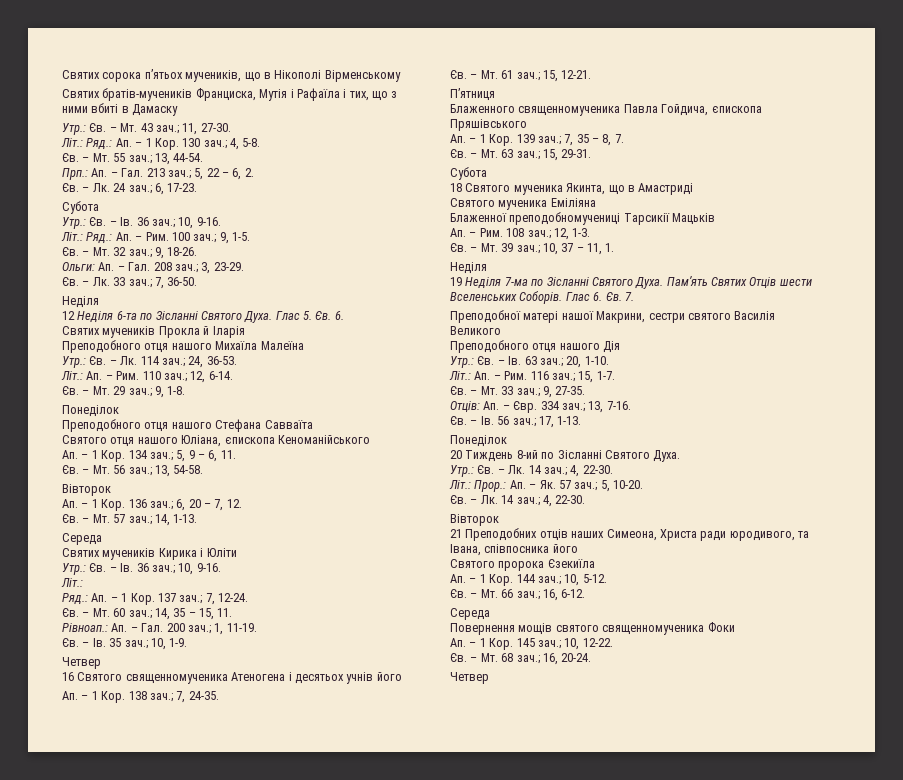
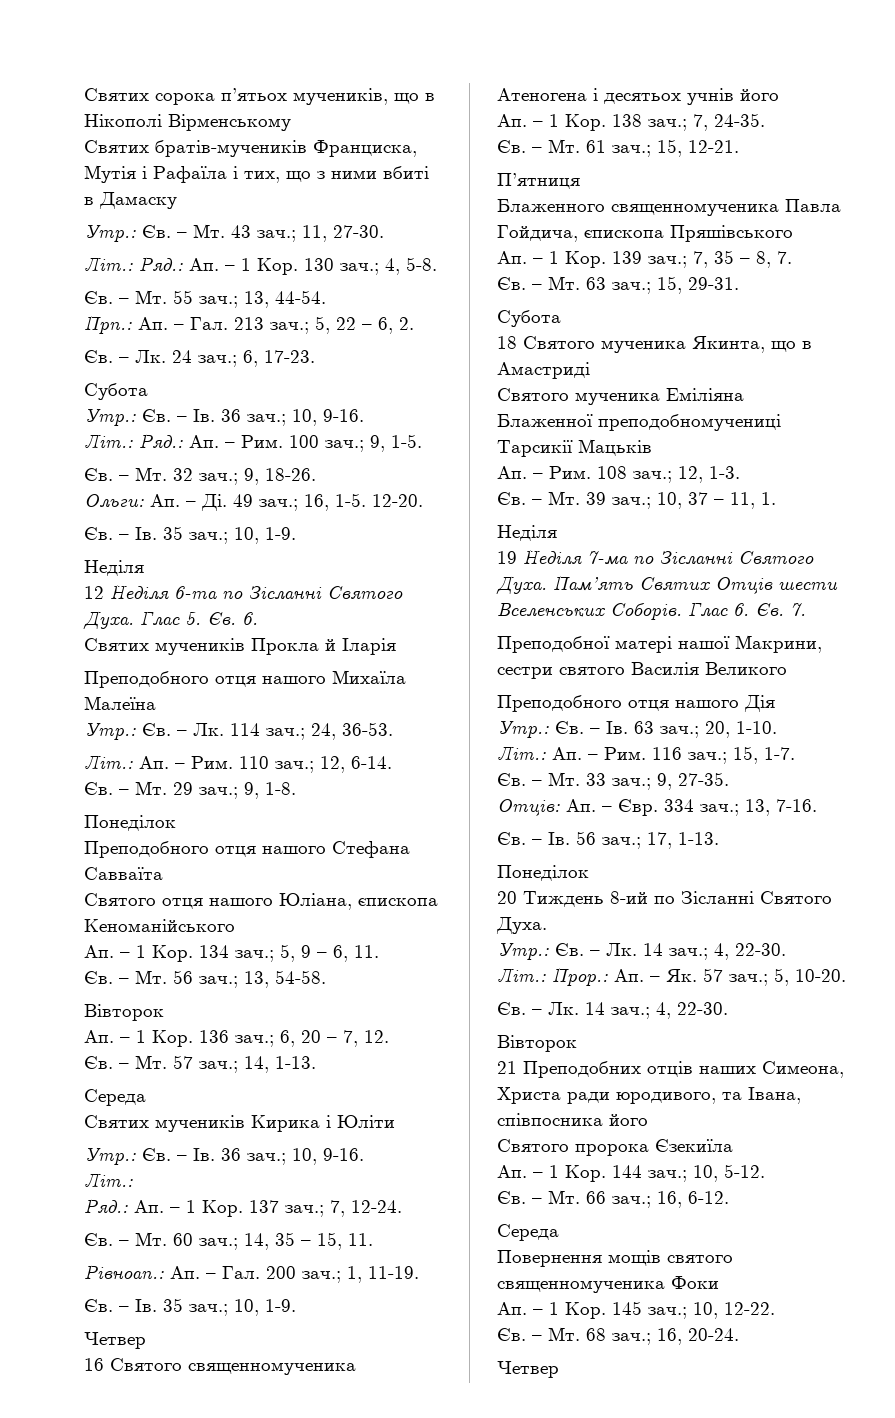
[128,262,244,274] [62,277,198,289] Гал. 208 зач.; 3, 23-29. // Єв. – Лк. 33 зач.; 7, 36-50. -> [201,493,423,511] [84,526,296,544] Ді. 49 зач.; 16, 1-5. 12-20. // Єв. – Ів. 35 зач.; 10, 1-9.

